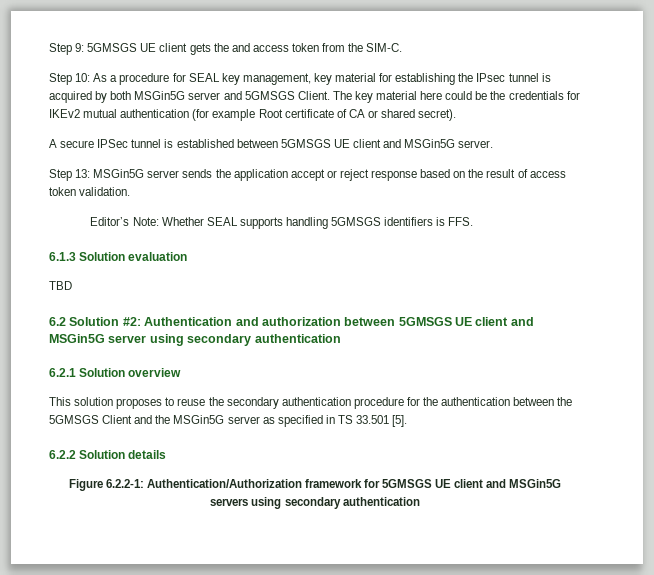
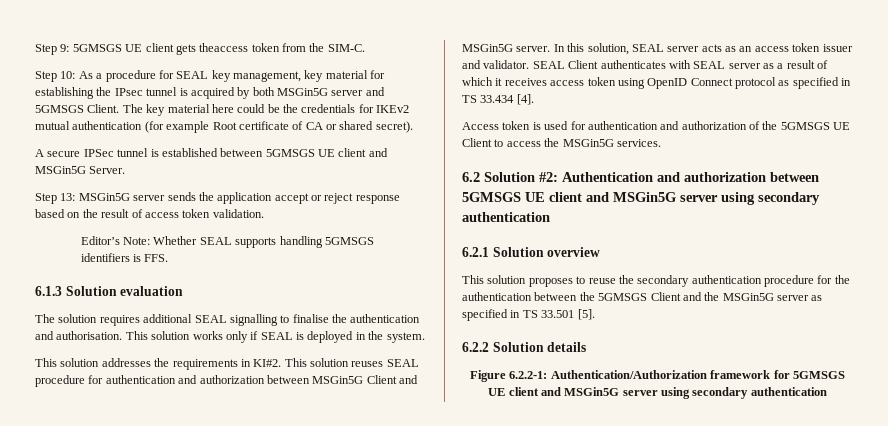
[213,43,289,52] the and access -> [199,43,249,52] theaccess
[458,140,494,148] server. -> [89,166,126,174] Server.
[49,281,72,290] TBD -> [35,314,421,326] [35,331,425,343] [35,358,419,370] [35,375,418,387] [462,43,853,55] [462,60,829,69] [462,77,852,89] [462,94,534,105] [462,121,851,130] [462,138,661,147] The solution requires additional SEAL signalling to finalise the authentication and authorisation. This solution works only if SEAL is deployed in the system. // This solution addresses the requirements in KI#2. This solution reuses SEAL procedure for authentication and authorization between MSGin5G Client and MSGin5G server. In this solution, SEAL server acts as an access token issuer and validator. SEAL Client authenticates with SEAL server as a result of which it receives access token using OpenID Connect protocol as specified in TS 33.434 [4]. // Access token is used for authentication and authorization of the 5GMSGS UE Client to access the MSGin5G services.
[210,498,249,506] servers -> [622,390,658,396] server

